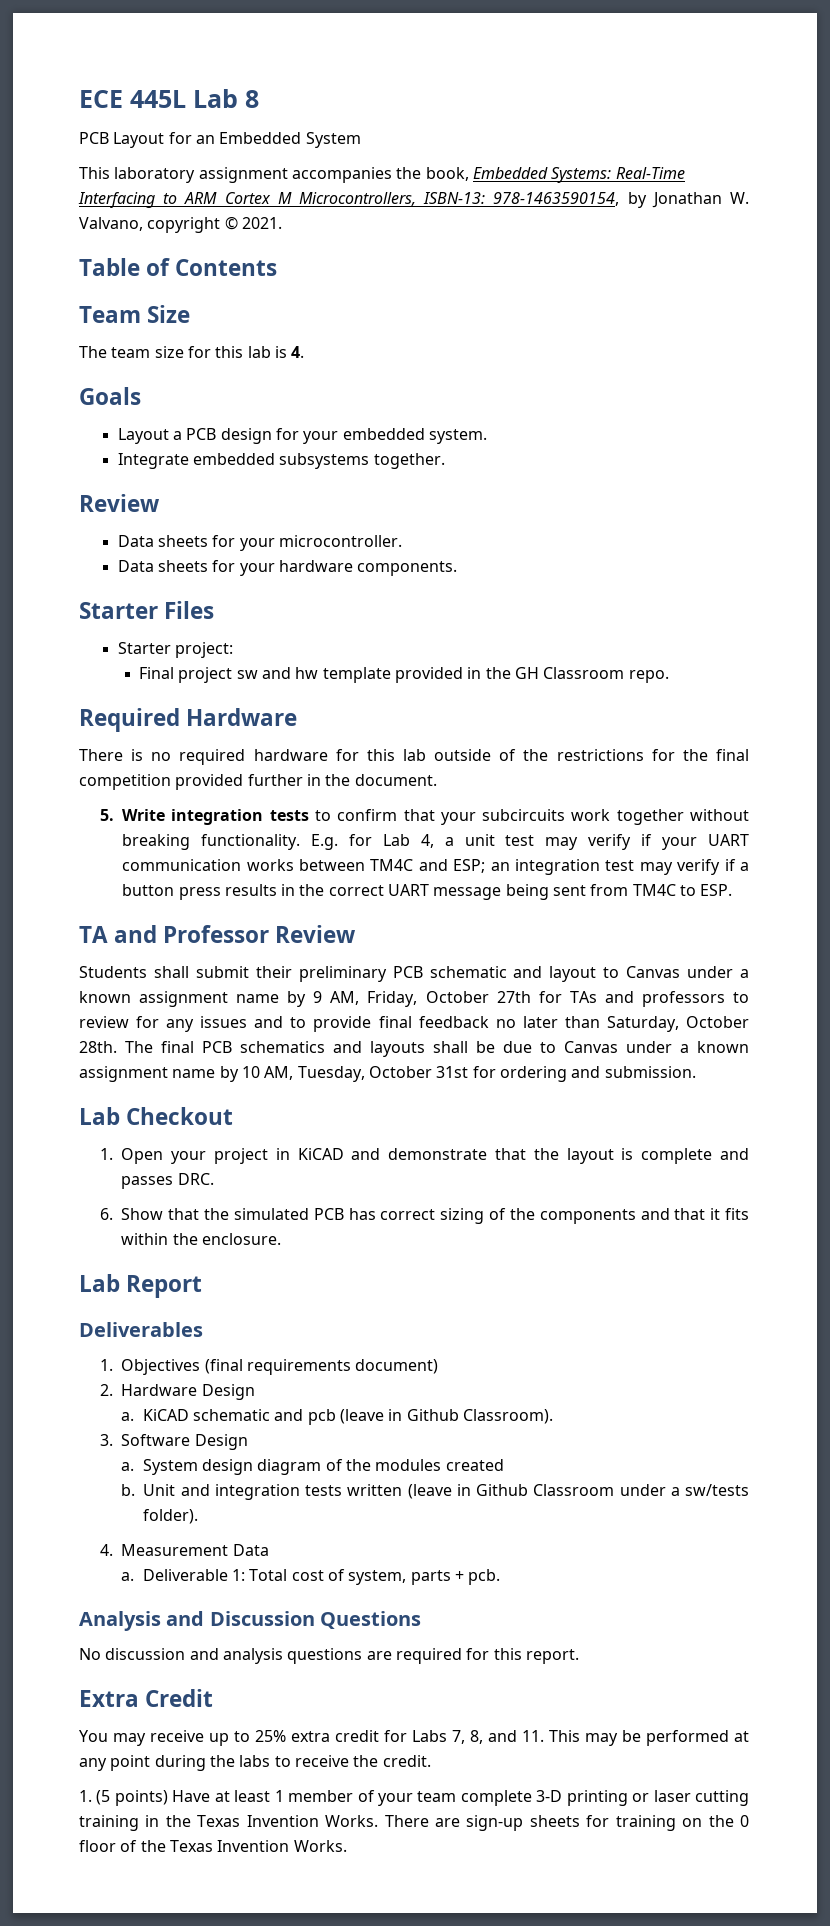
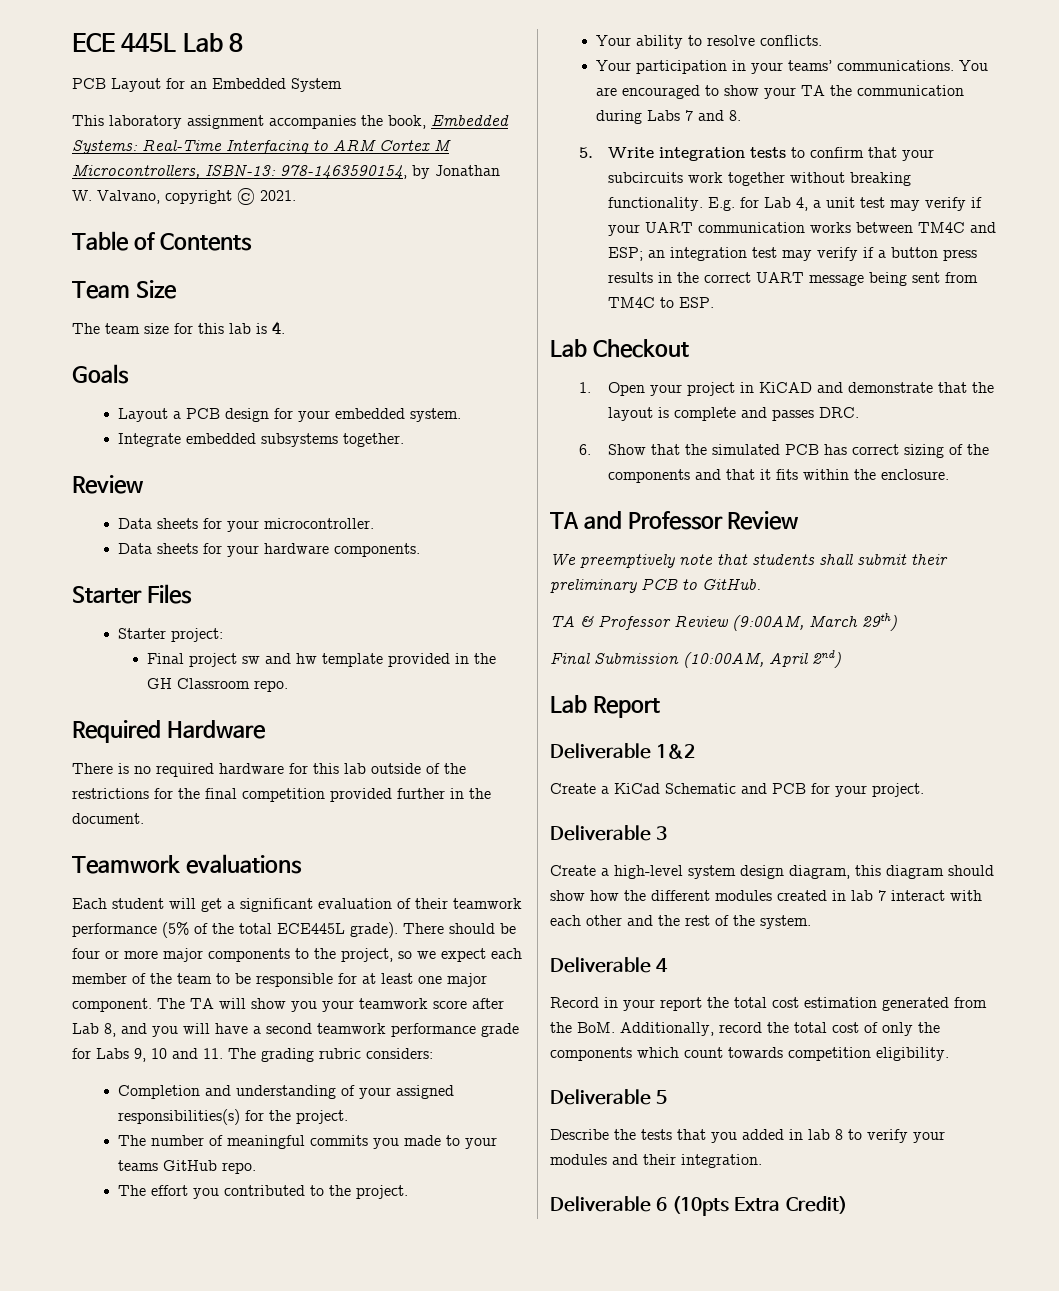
(437, 780) none -> [72,854,302,874] [72,898,522,912] [72,922,516,938] [72,948,522,962] [72,973,487,987] [72,998,504,1012] [72,1023,519,1037] [72,1048,433,1062] [118,1085,455,1099] [118,1109,349,1125] [118,1135,498,1149] [118,1160,257,1174] [118,1185,409,1199] [596,35,823,49] [596,60,989,74] [596,85,965,99] [596,110,742,124] // Teamwork evaluations // Each student will get a significant evaluation of their teamwork performance (5% of the total ECE445L grade). There should be four or more major components to the project, so we expect each member of the team to be responsible for at least one major component. The TA will show you your teamwork score after Lab 8, and you will have a second teamwork performance grade for Labs 9, 10 and 11. The grading rubric considers: // Completion and understanding of your assigned responsibilities(s) for the project. // The number of meaningful commits you made to your teams GitHub repo. // The effort you contributed to the project. // Your ability to resolve conflicts. // Your participation in your teams’ communications. You are encouraged to show your TA the communication during Labs 7 and 8.
[79,925,357,943] [79,966,749,982] [79,991,750,1007] [79,1016,750,1032] [79,1041,749,1057] [79,1066,696,1082] // TA and Professor Review // Students shall submit their preliminary PCB schematic and layout to Canvas under a known assignment name by 9 AM, Friday, October 27th for TAs and professors to review for any issues and to provide final feedback no later than Saturday, October 28th. The final PCB schematics and layouts shall be due to Canvas under a known assignment name by 10 AM, Tuesday, October 31st for ordering and submission. -> (714, 302) none
[79,1274,203,1298] [79,1322,203,1337] [100,1359,439,1375] [100,1384,255,1400] [121,1409,553,1425] [100,1434,248,1450] [121,1459,504,1475] [121,1484,750,1500] [143,1509,199,1524] [100,1544,269,1556] [121,1569,501,1585] [79,1611,422,1631] [79,1648,579,1664] [79,1689,214,1707] [79,1730,749,1746] [79,1755,431,1771] [79,1790,749,1806] [79,1815,750,1831] [79,1840,347,1852] Lab Report // Deliverables // 1. Objectives (final requirements document) // 2. Hardware Design // a. KiCAD schematic and pcb (leave in Github Classroom). // 3. Software Design // a. System design diagram of the modules created // b. Unit and integration tests written (leave in Github Classroom under a sw/tests folder). // 4. Measurement Data // a. Deliverable 1: Total cost of system, parts + pcb. // Analysis and Discussion Questions // No discussion and analysis questions are required for this report. // Extra Credit // You may receive up to 25% extra credit for Labs 7, 8, and 11. This may be performed at any point during the labs to receive the credit. // 1. (5 points) Have at least 1 member of your team complete 3-D printing or laser cutting training in the Texas Invention Works. There are sign-up sheets for training on the 0 floor of the Texas Invention Works. -> [550,511,800,530] [550,553,948,568] [550,578,761,593] [550,613,897,631] [550,650,841,668] [550,695,660,718] [550,743,696,759] [550,783,924,797] [550,825,668,841] [550,865,994,879] [550,890,982,901] [550,915,811,929] [550,957,669,973] [550,997,987,1011] [550,1022,940,1036] [550,1047,949,1061] [550,1089,668,1105] [550,1129,945,1143] [550,1154,762,1168] [550,1196,847,1216] TA and Professor Review // We preemptively note that students shall submit their preliminary PCB to GitHub. // TA & Professor Review (9:00AM, March 29th) // Final Submission (10:00AM, April 2nd) // Lab Report // Deliverable 1&2 // Create a KiCad Schematic and PCB for your project. // Deliverable 3 // Create a high-level system design diagram, this diagram should show how the different modules created in lab 7 interact with each other and the rest of the system. // Deliverable 4 // Record in your report the total cost estimation generated from the BoM. Additionally, record the total cost of only the components which count towards competition eligibility. // Deliverable 5 // Describe the tests that you added in lab 8 to verify your modules and their integration. // Deliverable 6 (10pts Extra Credit)

